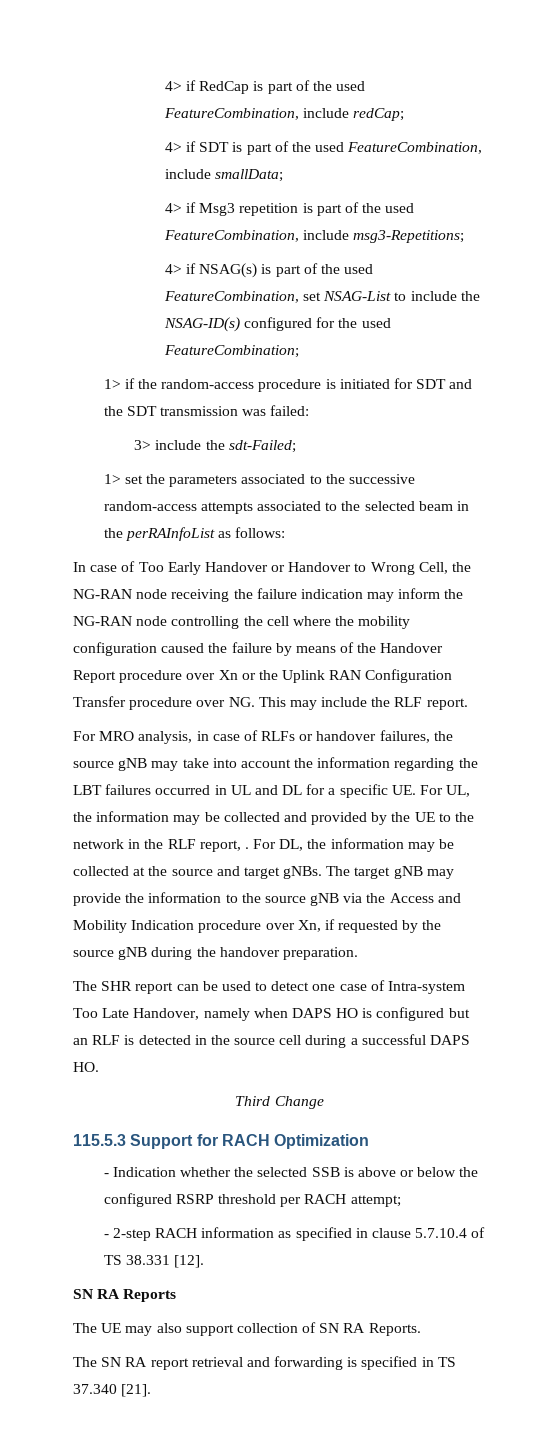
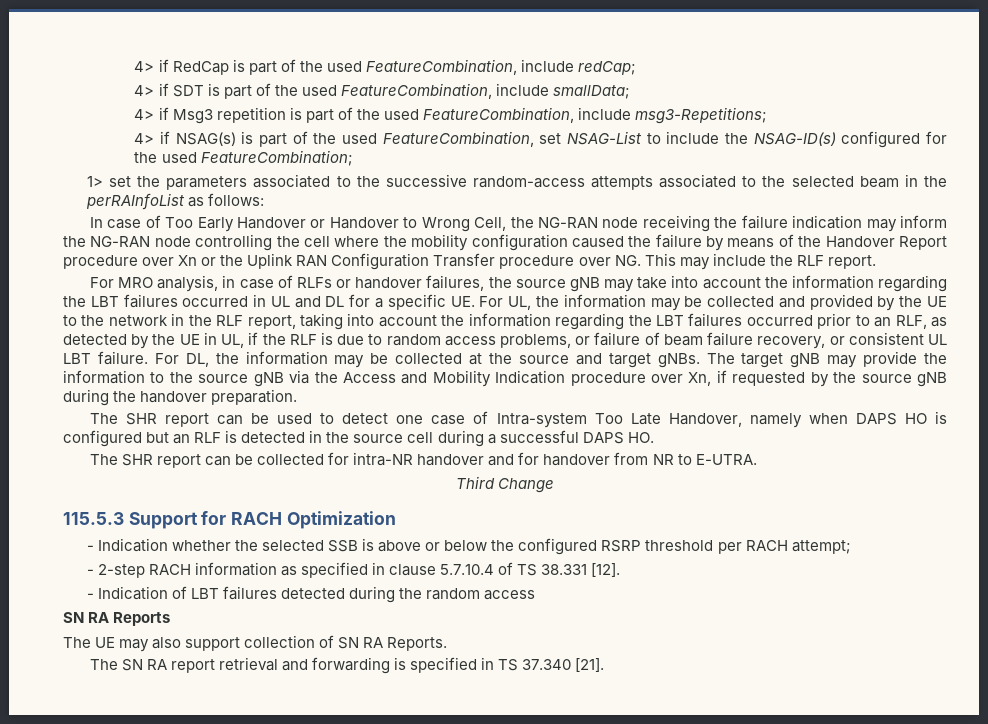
[103,378,473,392] [103,405,310,416] [134,440,296,453] // 1> if the random-access procedure is initiated for SDT and the SDT transmission was failed: // 3> include the sdt-Failed; -> (353, 158) none
[244,847,249,849] . -> [300,313,948,330] [63,332,948,349] [63,351,148,365] taking into account the information regarding the LBT failures occurred prior to an RLF, as detected by the UE in UL, if the RLF is due to random access problems, or failure of beam failure recovery, or consistent UL LBT failure.
(99, 1067) none -> [89,452,757,468] // The SHR report can be collected for intra-NR handover and for handover from NR to E-UTRA.
(204, 1261) none -> [86,586,536,603] // - Indication of LBT failures detected during the random access

